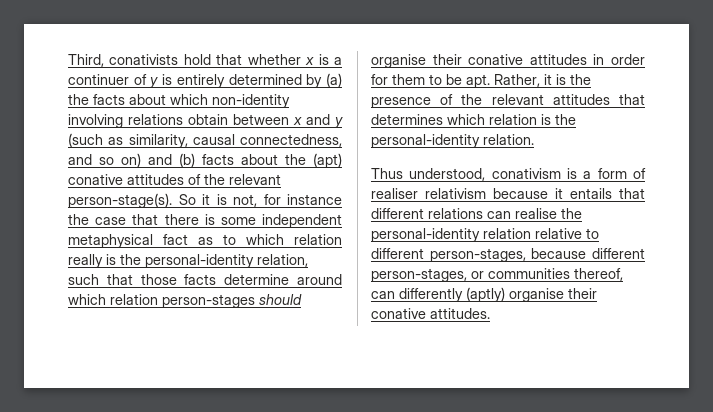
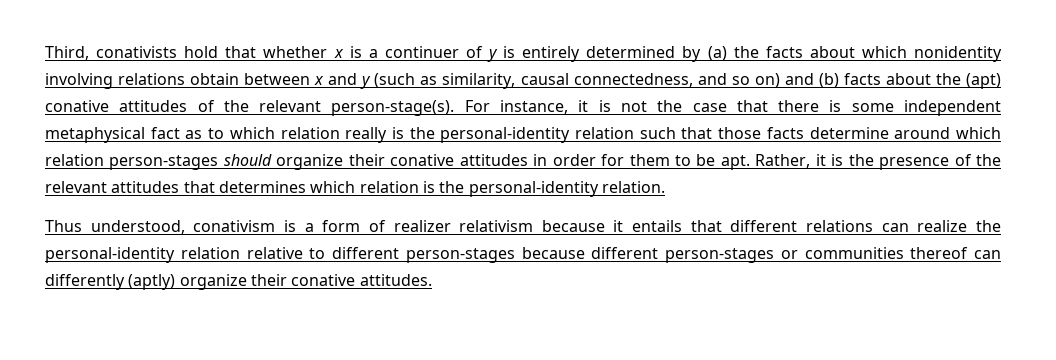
[212,94,290,108] non-identity -> [914,46,1003,62] nonidentity
[178,194,342,207] So it is not, for instance -> [464,100,647,114] For instance, it is not
[257,254,308,267] relation, -> [575,127,635,139] relation
[371,54,426,68] organise -> [276,154,344,170] organize
[371,188,418,199] realiser -> [393,220,451,232] realizer
[515,208,557,219] realise -> [917,220,968,232] realize
[429,248,526,262] person-stages, -> [405,248,515,263] person-stages
[371,268,467,282] person-stages, -> [665,248,774,263] person-stages
[574,268,623,281] thereof, -> [910,247,969,259] thereof
[509,288,564,302] organise -> [179,274,247,290] organize

